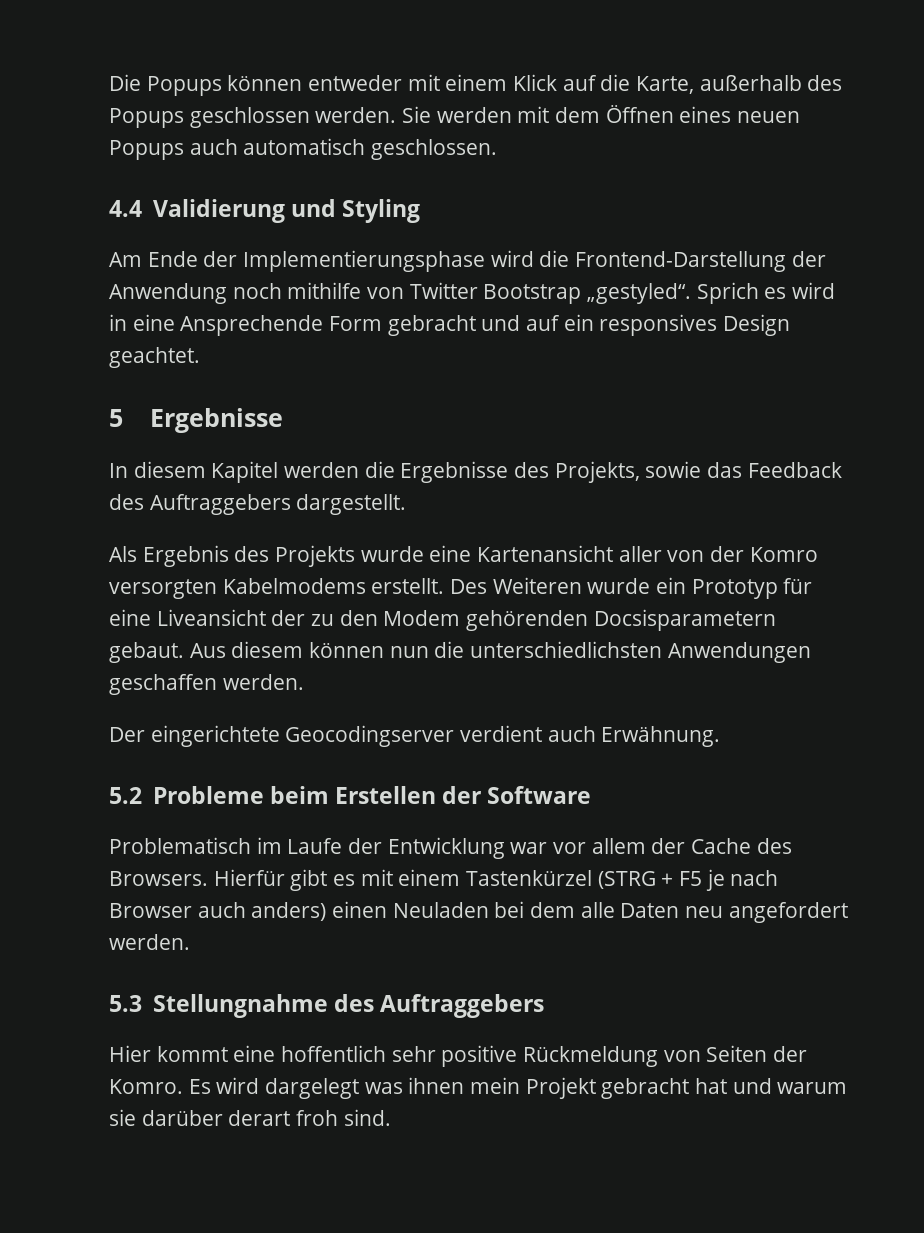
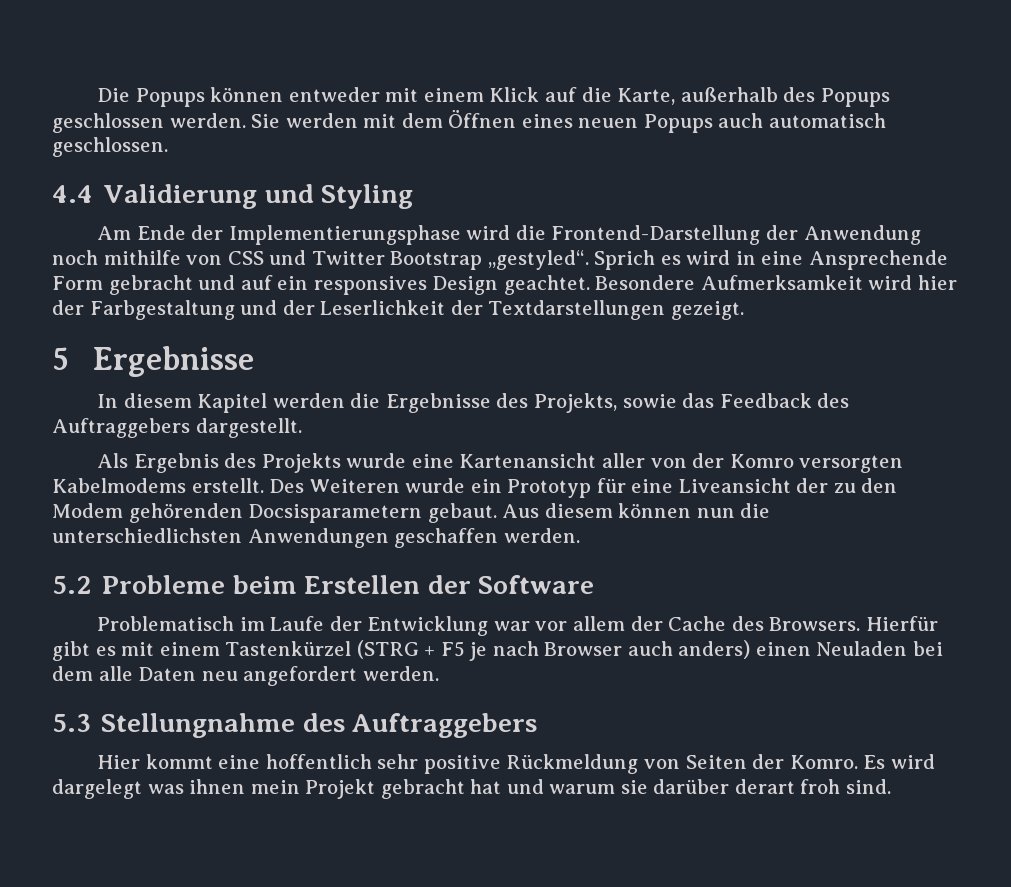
(405, 293) none -> [227,250,307,265] CSS und
(200, 357) none -> [595,275,957,290] [52,300,744,320] Besondere Aufmerksamkeit wird hier der Farbgestaltung und der Leserlichkeit der Textdarstellungen gezeigt.
[109,725,721,747] // Der eingerichtete Geocodingserver verdient auch Erwähnung. -> (580, 535) none

